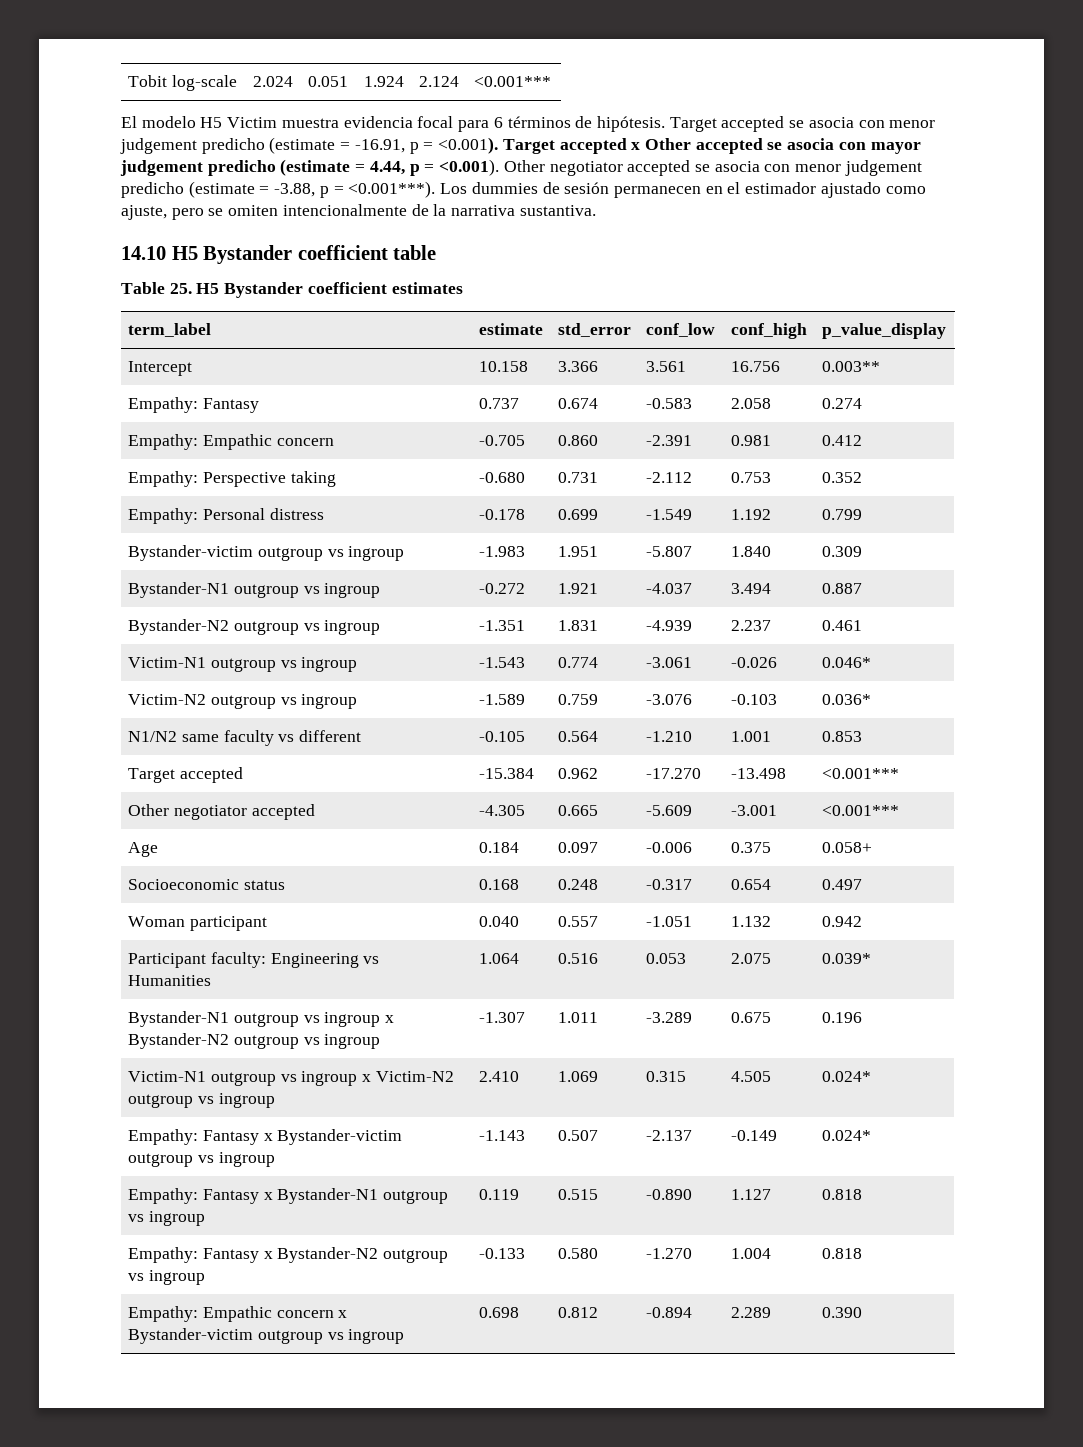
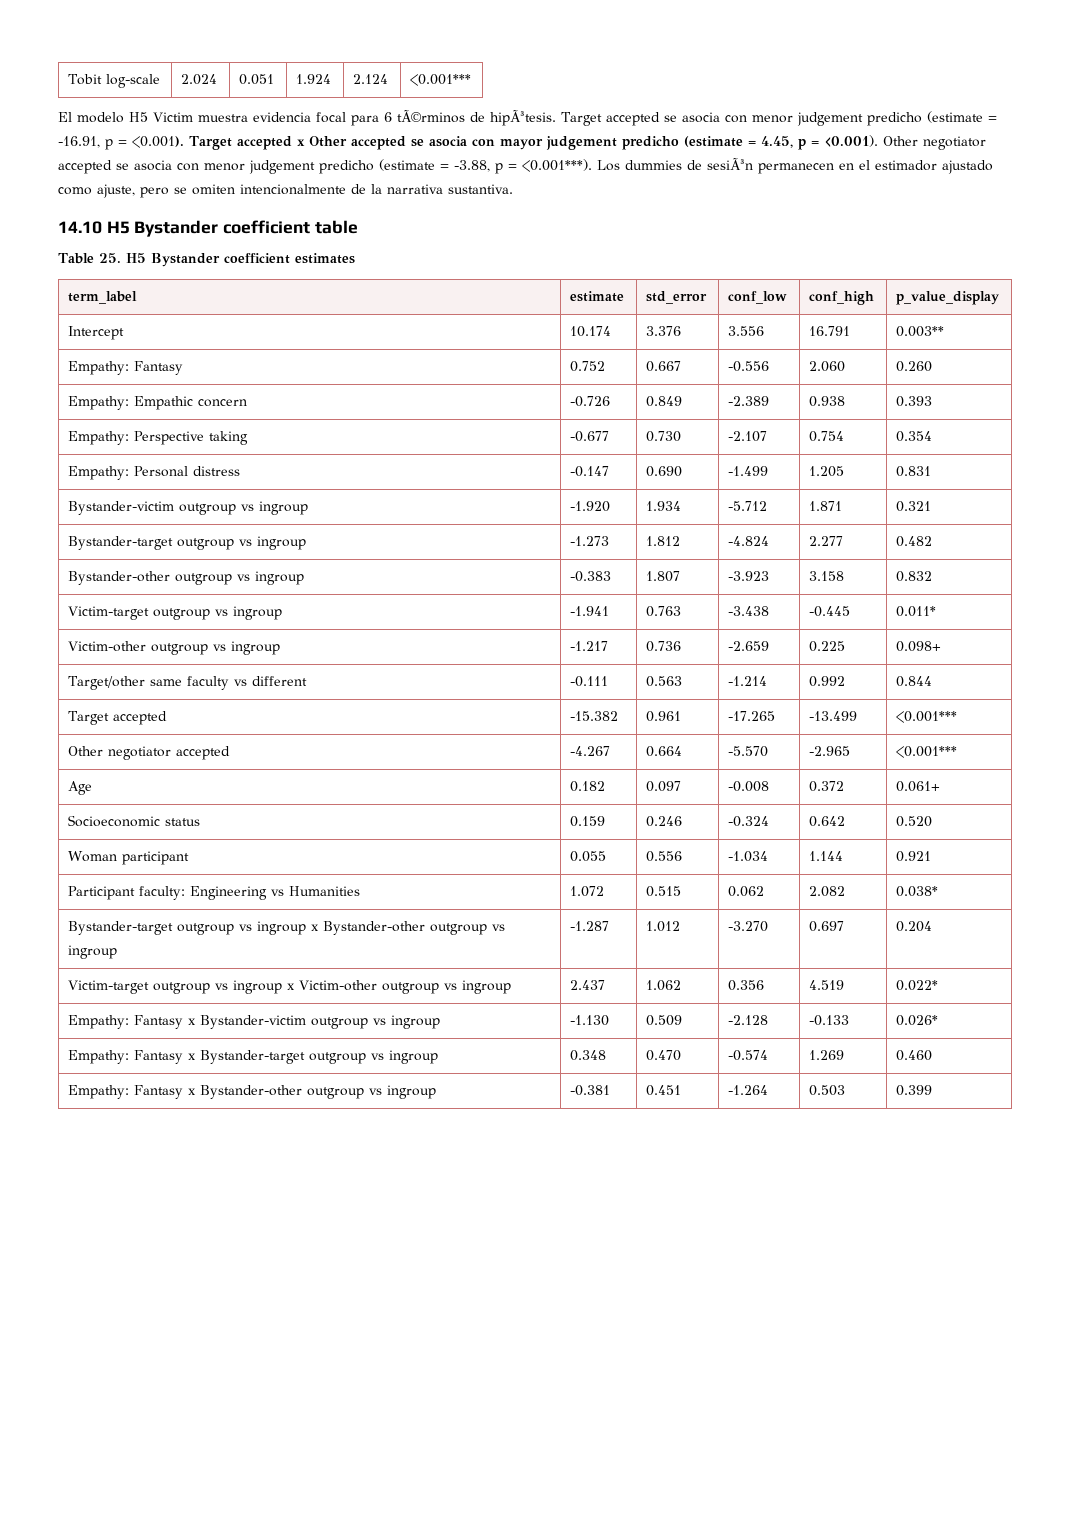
[507,116,665,132] términos de hipótesis. -> [397,110,556,126] tÃ©rminos de hipÃ³tesis.
[369,161,405,175] 4.44, -> [760,136,793,148] 4.45,
[564,182,610,194] sesión -> [707,158,753,170] sesiÃ³n
[479,361,529,372] [558,361,599,372] [646,361,687,372] [731,361,781,372] 10.158 | 3.366 | 3.561 | 16.756 -> [570,326,612,337] [646,326,682,336] [728,326,765,336] [809,326,851,336] 10.174 | 3.376 | 3.556 | 16.791
[479,398,520,409] [558,398,599,409] [646,398,693,409] [731,398,772,409] [822,398,863,409] [128,434,334,450] [479,435,526,446] [558,435,599,446] [646,435,693,446] [731,435,772,446] [822,435,863,446] [128,471,336,487] [479,472,526,483] [558,472,599,483] [646,472,693,483] [731,472,772,483] [822,472,863,483] [128,508,324,524] [479,509,526,520] [558,509,599,520] [646,509,693,520] [731,509,772,520] [822,509,863,520] [128,545,405,561] [479,546,526,557] [558,546,599,557] [646,546,693,557] [731,546,772,557] [822,546,863,557] [128,582,381,598] [479,583,526,594] [558,583,599,594] [646,583,693,594] [731,583,772,594] [822,583,863,594] [128,619,381,635] [479,620,526,631] [558,620,599,631] [646,620,693,631] [731,620,772,631] [822,620,863,631] [128,657,358,672] [479,657,526,668] [558,657,599,668] [646,657,693,668] [731,657,778,668] [822,657,872,668] [128,694,358,709] [479,694,526,705] [558,694,599,705] [646,694,693,705] [731,694,778,705] [822,694,872,705] [128,730,362,746] [479,731,526,742] [558,731,599,742] [646,731,693,742] [731,731,772,742] [822,731,863,742] [128,767,243,783] [479,768,535,779] [558,768,599,779] [646,768,702,779] [731,768,787,779] 0.737 | 0.674 | -0.583 | 2.058 | 0.274 // Empathy: Empathic concern | -0.705 | 0.860 | -2.391 | 0.981 | 0.412 // Empathy: Perspective taking | -0.680 | 0.731 | -2.112 | 0.753 | 0.352 // Empathy: Personal distress | -0.178 | 0.699 | -1.549 | 1.192 | 0.799 // Bystander-victim outgroup vs ingroup | -1.983 | 1.951 | -5.807 | 1.840 | 0.309 // Bystander-N1 outgroup vs ingroup | -0.272 | 1.921 | -4.037 | 3.494 | 0.887 // Bystander-N2 outgroup vs ingroup | -1.351 | 1.831 | -4.939 | 2.237 | 0.461 // Victim-N1 outgroup vs ingroup | -1.543 | 0.774 | -3.061 | -0.026 | 0.046* // Victim-N2 outgroup vs ingroup | -1.589 | 0.759 | -3.076 | -0.103 | 0.036* // N1/N2 same faculty vs different | -0.105 | 0.564 | -1.210 | 1.001 | 0.853 // Target accepted | -15.384 | 0.962 | -17.270 | -13.498 -> [570,361,606,372] [646,361,682,372] [728,361,770,372] [809,361,846,372] [896,361,933,372] [68,396,248,410] [570,396,611,407] [646,396,683,407] [728,396,770,406] [809,396,846,407] [896,396,933,407] [68,431,249,445] [570,431,610,442] [646,431,682,442] [728,431,768,442] [809,431,845,442] [896,431,933,442] [68,466,241,480] [570,466,610,477] [646,466,683,477] [728,466,769,476] [809,466,845,477] [896,466,932,477] [68,501,309,515] [570,501,611,512] [646,501,682,511] [728,501,768,511] [809,501,843,511] [896,501,932,512] [68,536,307,550] [570,536,610,546] [646,536,681,546] [728,536,770,546] [809,536,844,546] [896,536,933,547] [68,571,305,585] [570,571,612,582] [646,571,681,582] [728,571,770,581] [809,571,845,581] [896,571,933,582] [68,606,283,620] [570,606,610,616] [646,606,682,617] [728,606,770,616] [809,606,851,617] [896,606,937,617] [68,641,281,655] [570,641,609,651] [646,641,682,652] [728,641,770,651] [809,641,846,652] [896,641,942,652] [68,676,308,690] [570,676,609,687] [646,676,683,687] [728,676,768,686] [809,676,846,687] [896,676,933,687] [68,711,168,725] [570,711,619,721] [646,711,682,722] [728,711,776,721] [809,711,858,721] 0.752 | 0.667 | -0.556 | 2.060 | 0.260 // Empathy: Empathic concern | -0.726 | 0.849 | -2.389 | 0.938 | 0.393 // Empathy: Perspective taking | -0.677 | 0.730 | -2.107 | 0.754 | 0.354 // Empathy: Personal distress | -0.147 | 0.690 | -1.499 | 1.205 | 0.831 // Bystander-victim outgroup vs ingroup | -1.920 | 1.934 | -5.712 | 1.871 | 0.321 // Bystander-target outgroup vs ingroup | -1.273 | 1.812 | -4.824 | 2.277 | 0.482 // Bystander-other outgroup vs ingroup | -0.383 | 1.807 | -3.923 | 3.158 | 0.832 // Victim-target outgroup vs ingroup | -1.941 | 0.763 | -3.438 | -0.445 | 0.011* // Victim-other outgroup vs ingroup | -1.217 | 0.736 | -2.659 | 0.225 | 0.098+ // Target/other same faculty vs different | -0.111 | 0.563 | -1.214 | 0.992 | 0.844 // Target accepted | -15.382 | 0.961 | -17.265 | -13.499
[479,805,526,816] [558,805,599,816] [646,805,693,816] [731,805,778,816] -4.305 | 0.665 | -5.609 | -3.001 -> [570,746,611,756] [646,746,683,757] [728,746,769,757] [809,746,851,756] -4.267 | 0.664 | -5.570 | -2.965
[479,842,520,853] 0.184 -> [570,781,606,792] 0.182
[646,842,693,853] [731,842,772,853] [822,842,873,853] -0.006 | 0.375 | 0.058+ -> [728,781,770,792] [809,781,845,792] [896,781,941,792] -0.008 | 0.372 | 0.061+
[479,879,520,890] [558,879,599,890] [646,879,693,890] [731,879,772,890] [822,879,863,890] [128,916,267,931] [479,916,520,927] [558,916,599,927] [646,916,693,927] [731,916,772,927] [822,916,863,927] 0.168 | 0.248 | -0.317 | 0.654 | 0.497 // Woman participant | 0.040 | 0.557 | -1.051 | 1.132 | 0.942 -> [570,816,606,827] [646,816,683,827] [728,816,770,827] [809,816,846,827] [896,816,933,827] [68,851,190,865] [570,851,607,862] [646,851,683,862] [728,851,769,862] [809,851,844,861] [896,851,932,862] 0.159 | 0.246 | -0.324 | 0.642 | 0.520 // Woman participant | 0.055 | 0.556 | -1.034 | 1.144 | 0.921
[479,953,520,964] [558,953,599,964] [646,953,687,964] [731,953,772,964] [822,953,872,964] [128,1011,395,1027] [128,1033,381,1049] [479,1012,526,1023] [558,1012,599,1023] [646,1012,693,1023] [731,1012,772,1023] [822,1012,863,1023] [128,1071,454,1086] [128,1093,275,1108] [479,1071,520,1082] [558,1071,599,1082] [646,1071,687,1082] [731,1071,772,1082] [822,1071,872,1082] 1.064 | 0.516 | 0.053 | 2.075 | 0.039* // Bystander-N1 outgroup vs ingroup x Bystander-N2 outgroup vs ingroup | -1.307 | 1.011 | -3.289 | 0.675 | 0.196 // Victim-N1 outgroup vs ingroup x Victim-N2 outgroup vs ingroup | 2.410 | 1.069 | 0.315 | 4.505 | 0.024* -> [570,886,605,897] [646,886,682,897] [728,886,765,897] [809,886,846,897] [896,886,939,897] [68,921,506,935] [68,945,118,959] [570,921,610,931] [646,921,681,932] [728,921,769,932] [809,921,845,932] [896,921,933,932] [68,980,512,994] [570,980,606,990] [646,980,682,991] [728,980,765,991] [809,980,845,990] [896,980,939,991] 1.072 | 0.515 | 0.062 | 2.082 | 0.038* // Bystander-target outgroup vs ingroup x Bystander-other outgroup vs ingroup | -1.287 | 1.012 | -3.270 | 0.697 | 0.204 // Victim-target outgroup vs ingroup x Victim-other outgroup vs ingroup | 2.437 | 1.062 | 0.356 | 4.519 | 0.022*
[479,1130,526,1141] [558,1130,599,1141] [646,1130,693,1141] [731,1130,778,1141] [822,1130,872,1141] [128,1188,449,1204] [128,1211,205,1226] [479,1189,520,1200] [558,1189,599,1200] [646,1189,693,1200] [731,1189,772,1200] [822,1189,863,1200] [128,1247,449,1263] [128,1270,205,1285] [479,1248,526,1259] [558,1248,599,1259] [646,1248,693,1259] [731,1248,772,1259] [822,1248,863,1259] [128,1306,348,1322] [128,1328,405,1344] [479,1307,520,1318] [558,1307,599,1318] [646,1307,693,1318] [731,1307,772,1318] [822,1307,863,1318] -1.143 | 0.507 | -2.137 | -0.149 | 0.024* // Empathy: Fantasy x Bystander-N1 outgroup vs ingroup | 0.119 | 0.515 | -0.890 | 1.127 | 0.818 // Empathy: Fantasy x Bystander-N2 outgroup vs ingroup | -0.133 | 0.580 | -1.270 | 1.004 | 0.818 // Empathy: Empathic concern x Bystander-victim outgroup vs ingroup | 0.698 | 0.812 | -0.894 | 2.289 | 0.390 -> [570,1015,610,1026] [646,1015,683,1026] [728,1015,769,1025] [809,1015,850,1026] [896,1015,939,1026] [68,1050,439,1064] [570,1050,607,1061] [646,1050,682,1061] [728,1050,769,1061] [809,1050,845,1060] [896,1050,933,1061] [68,1085,437,1099] [570,1085,611,1096] [646,1085,682,1096] [728,1085,769,1095] [809,1085,846,1096] [896,1085,933,1096] -1.130 | 0.509 | -2.128 | -0.133 | 0.026* // Empathy: Fantasy x Bystander-target outgroup vs ingroup | 0.348 | 0.470 | -0.574 | 1.269 | 0.460 // Empathy: Fantasy x Bystander-other outgroup vs ingroup | -0.381 | 0.451 | -1.264 | 0.503 | 0.399

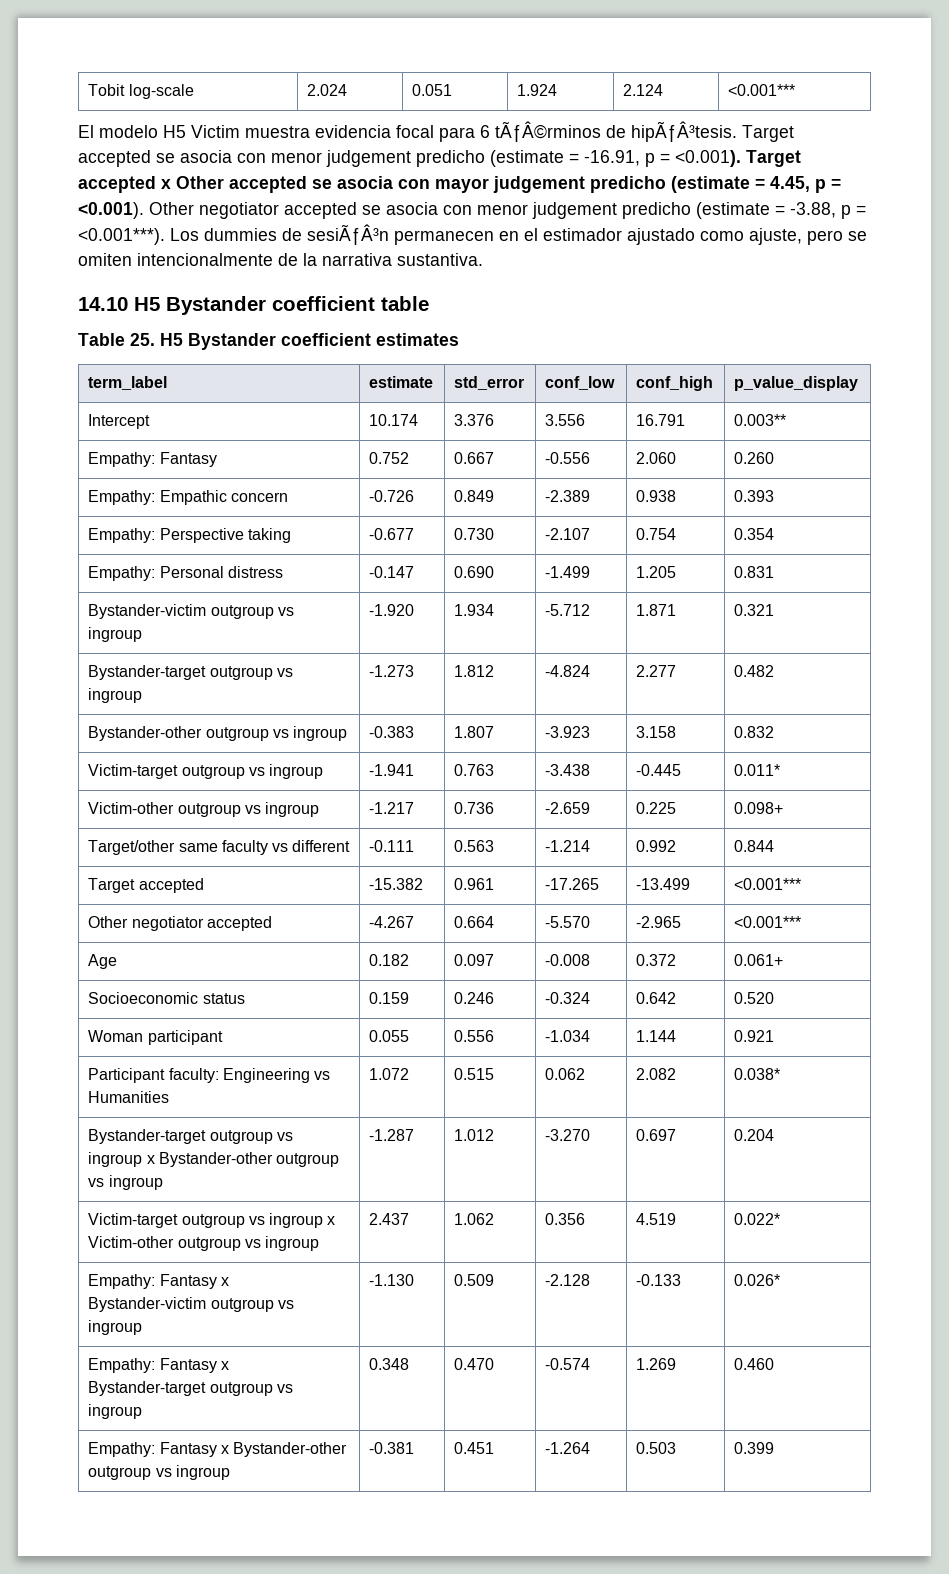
[397,110,556,126] tÃ©rminos de hipÃ³tesis. -> [495,121,737,142] tÃƒÂ©rminos de hipÃƒÂ³tesis.
[707,158,753,170] sesiÃ³n -> [307,224,389,245] sesiÃƒÂ³n

